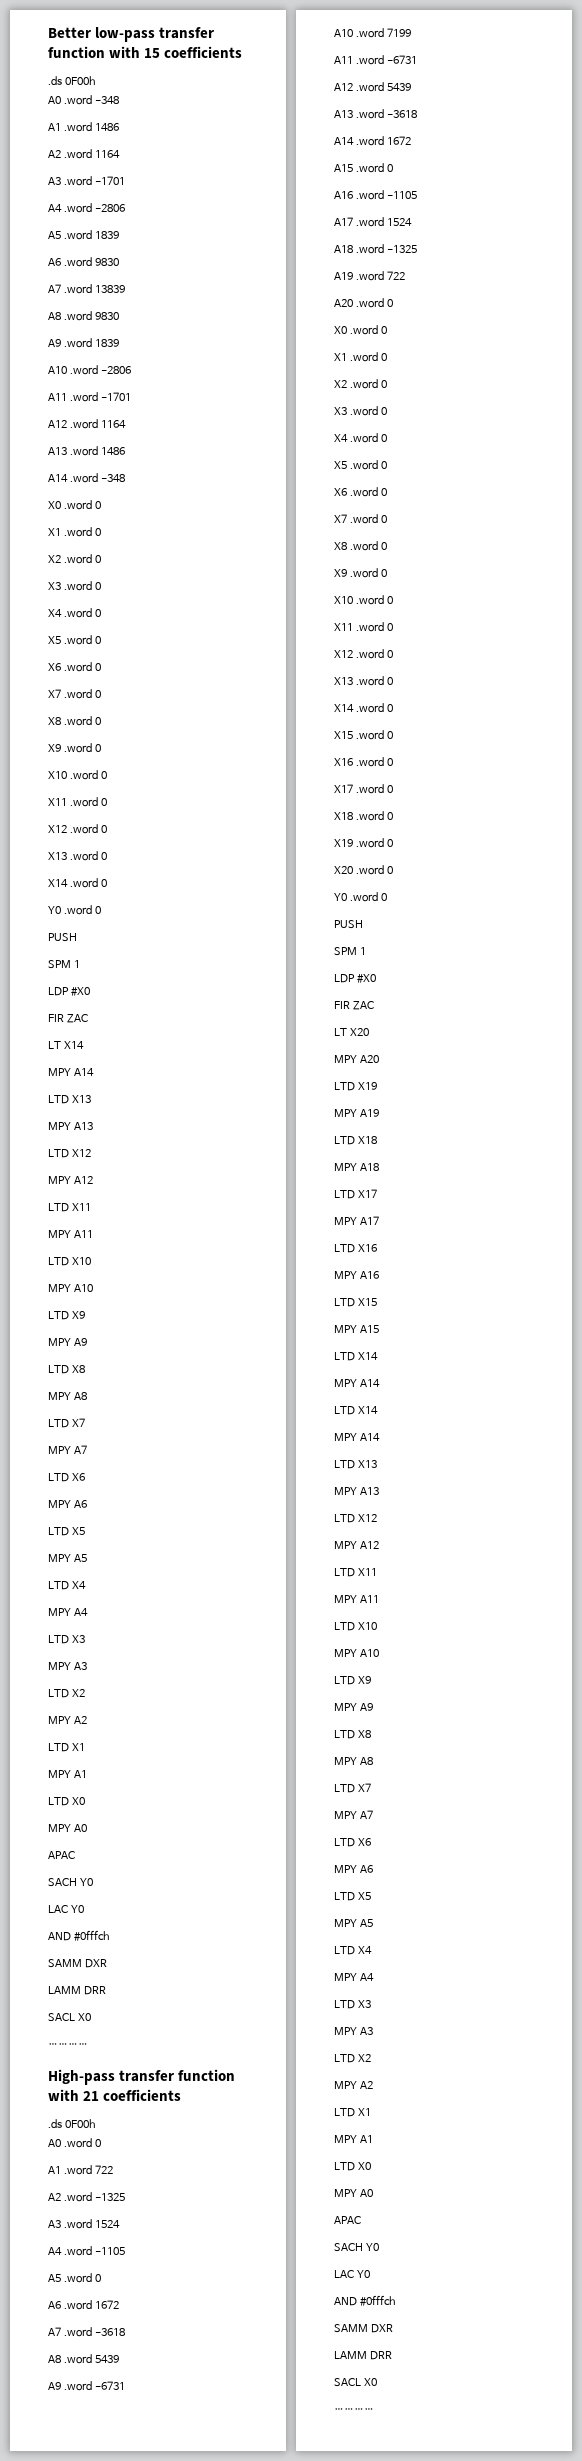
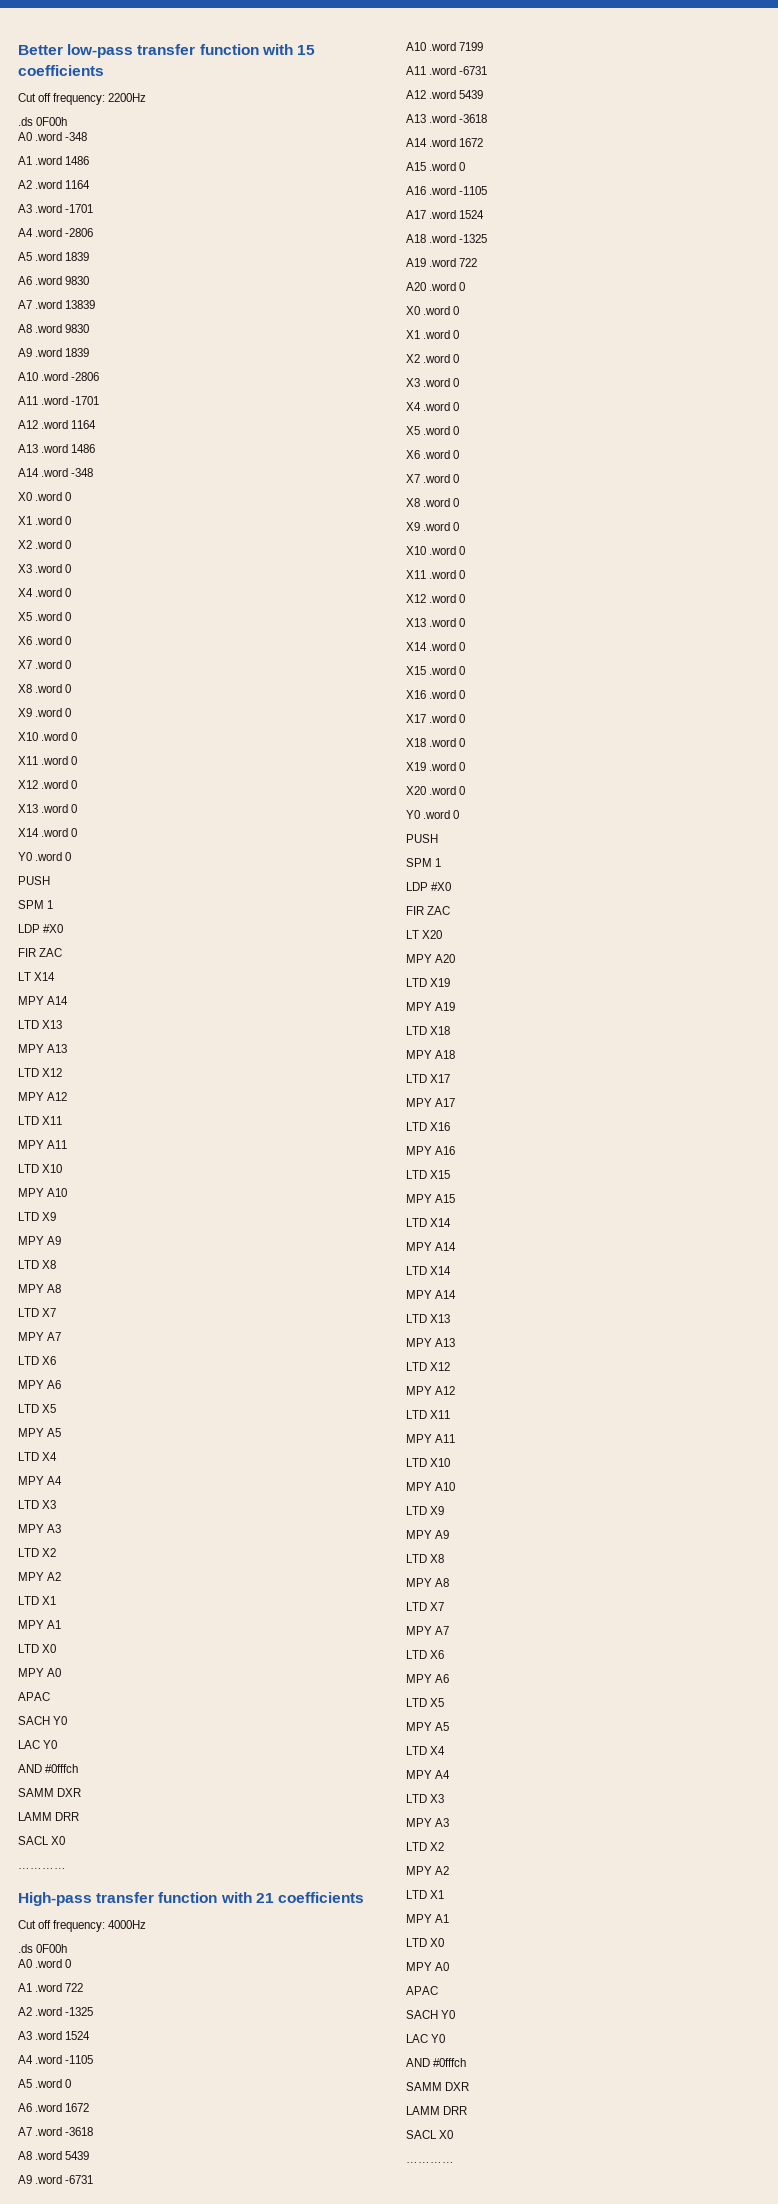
(243, 52) none -> [18,93,147,105] // Cut off frequency: 2200Hz
(182, 2095) none -> [18,1920,147,1932] // Cut off frequency: 4000Hz

